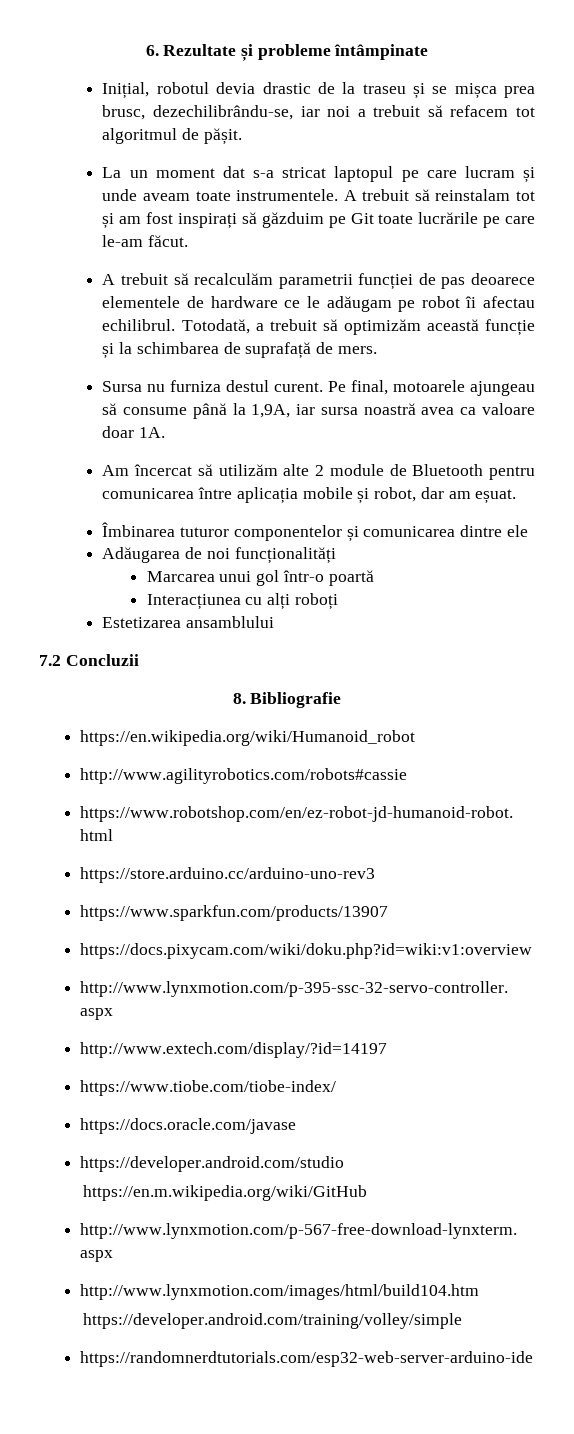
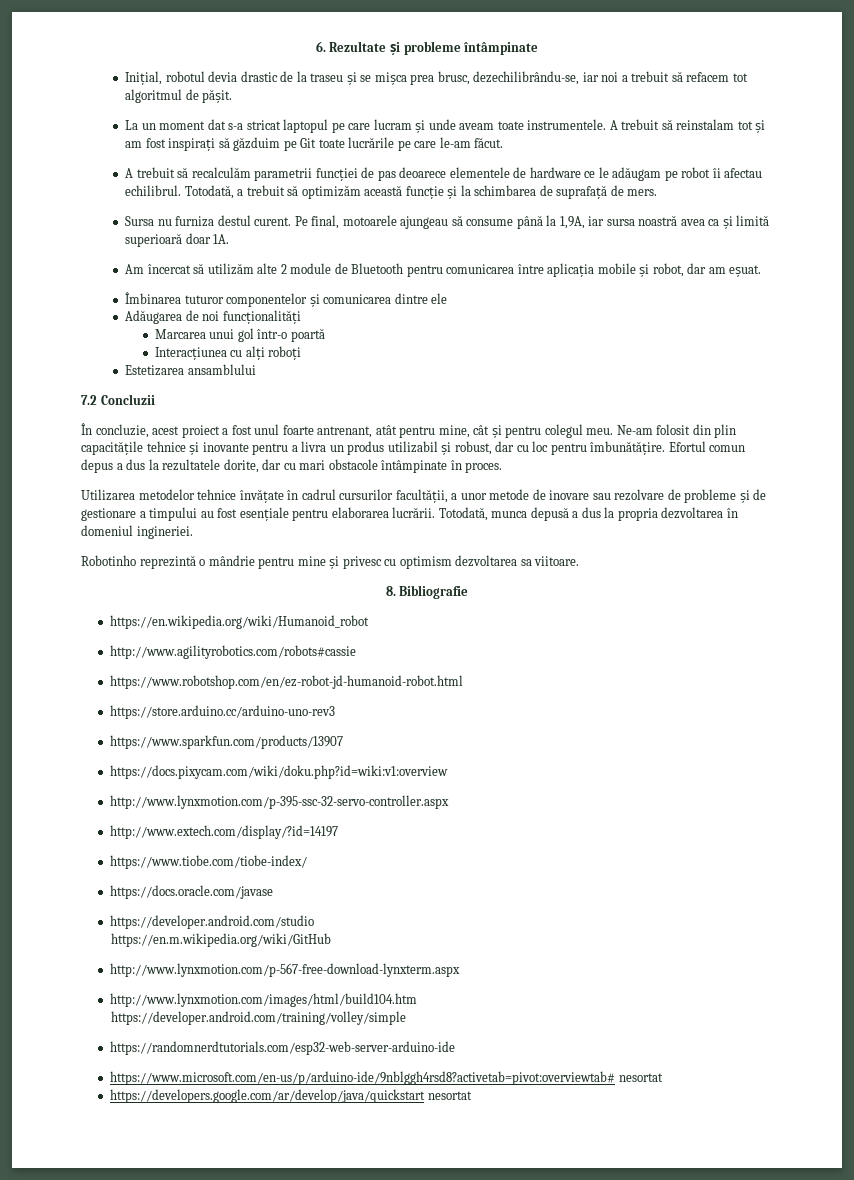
[481,403,535,415] valoare -> [722,215,770,229] [125,233,183,247] și limită superioară
(139, 660) none -> [81,423,737,438] [81,441,746,455] [81,459,503,473] [81,489,767,503] [81,507,738,521] [81,525,193,539] [81,555,580,569] // În concluzie, acest proiect a fost unul foarte antrenant, atât pentru mine, cât și pentru colegul meu. Ne-am folosit din plin capacitățile tehnice și inovante pentru a livra un produs utilizabil și robust, dar cu loc pentru îmbunătățire. Efortul comun depus a dus la rezultatele dorite, dar cu mari obstacole întâmpinate în proces. // Utilizarea metodelor tehnice învățate în cadrul cursurilor facultății, a unor metode de inovare sau rezolvare de probleme și de gestionare a timpului au fost esențiale pentru elaborarea lucrării. Totodată, munca depusă a dus la propria dezvoltarea în domeniul ingineriei. // Robotinho reprezintă o mândrie pentru mine și privesc cu optimism dezvoltarea sa viitoare.
(534, 1359) none -> [110,1071,663,1085] [110,1089,472,1103] // https://www.microsoft.com/en-us/p/arduino-ide/9nblggh4rsd8?activetab=pivot:overviewtab# nesortat // https://developers.google.com/ar/develop/java/quickstart nesortat

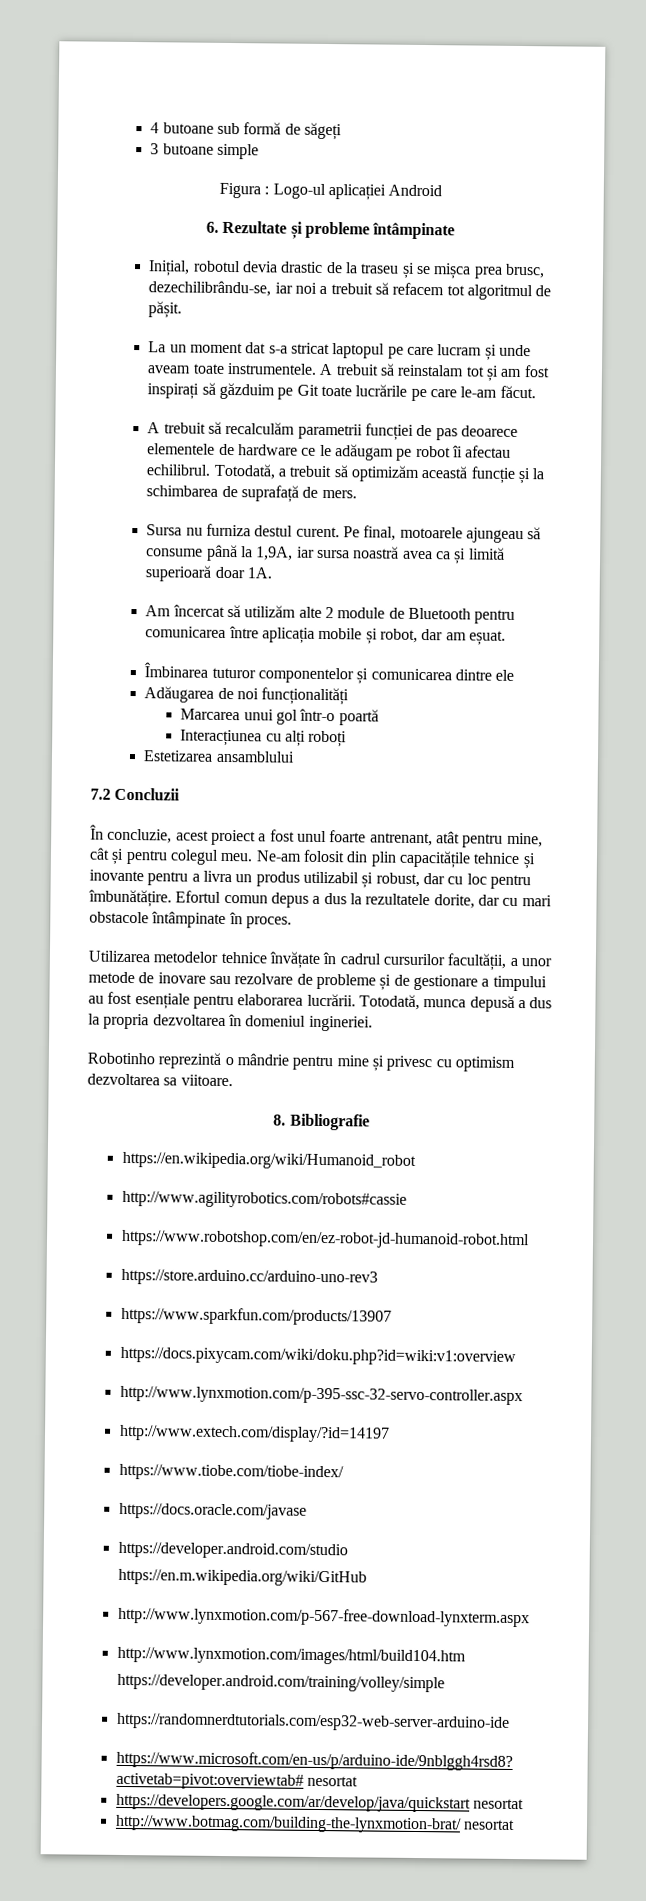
(315, 46) none -> [150,122,343,141] [150,143,260,160] [218,182,443,201] 4 butoane sub formă de săgeți // 3 butoane simple // Figura : Logo-ul aplicației Android //
(472, 1095) none -> [114,1814,515,1834] // http://www.botmag.com/building-the-lynxmotion-brat/ nesortat

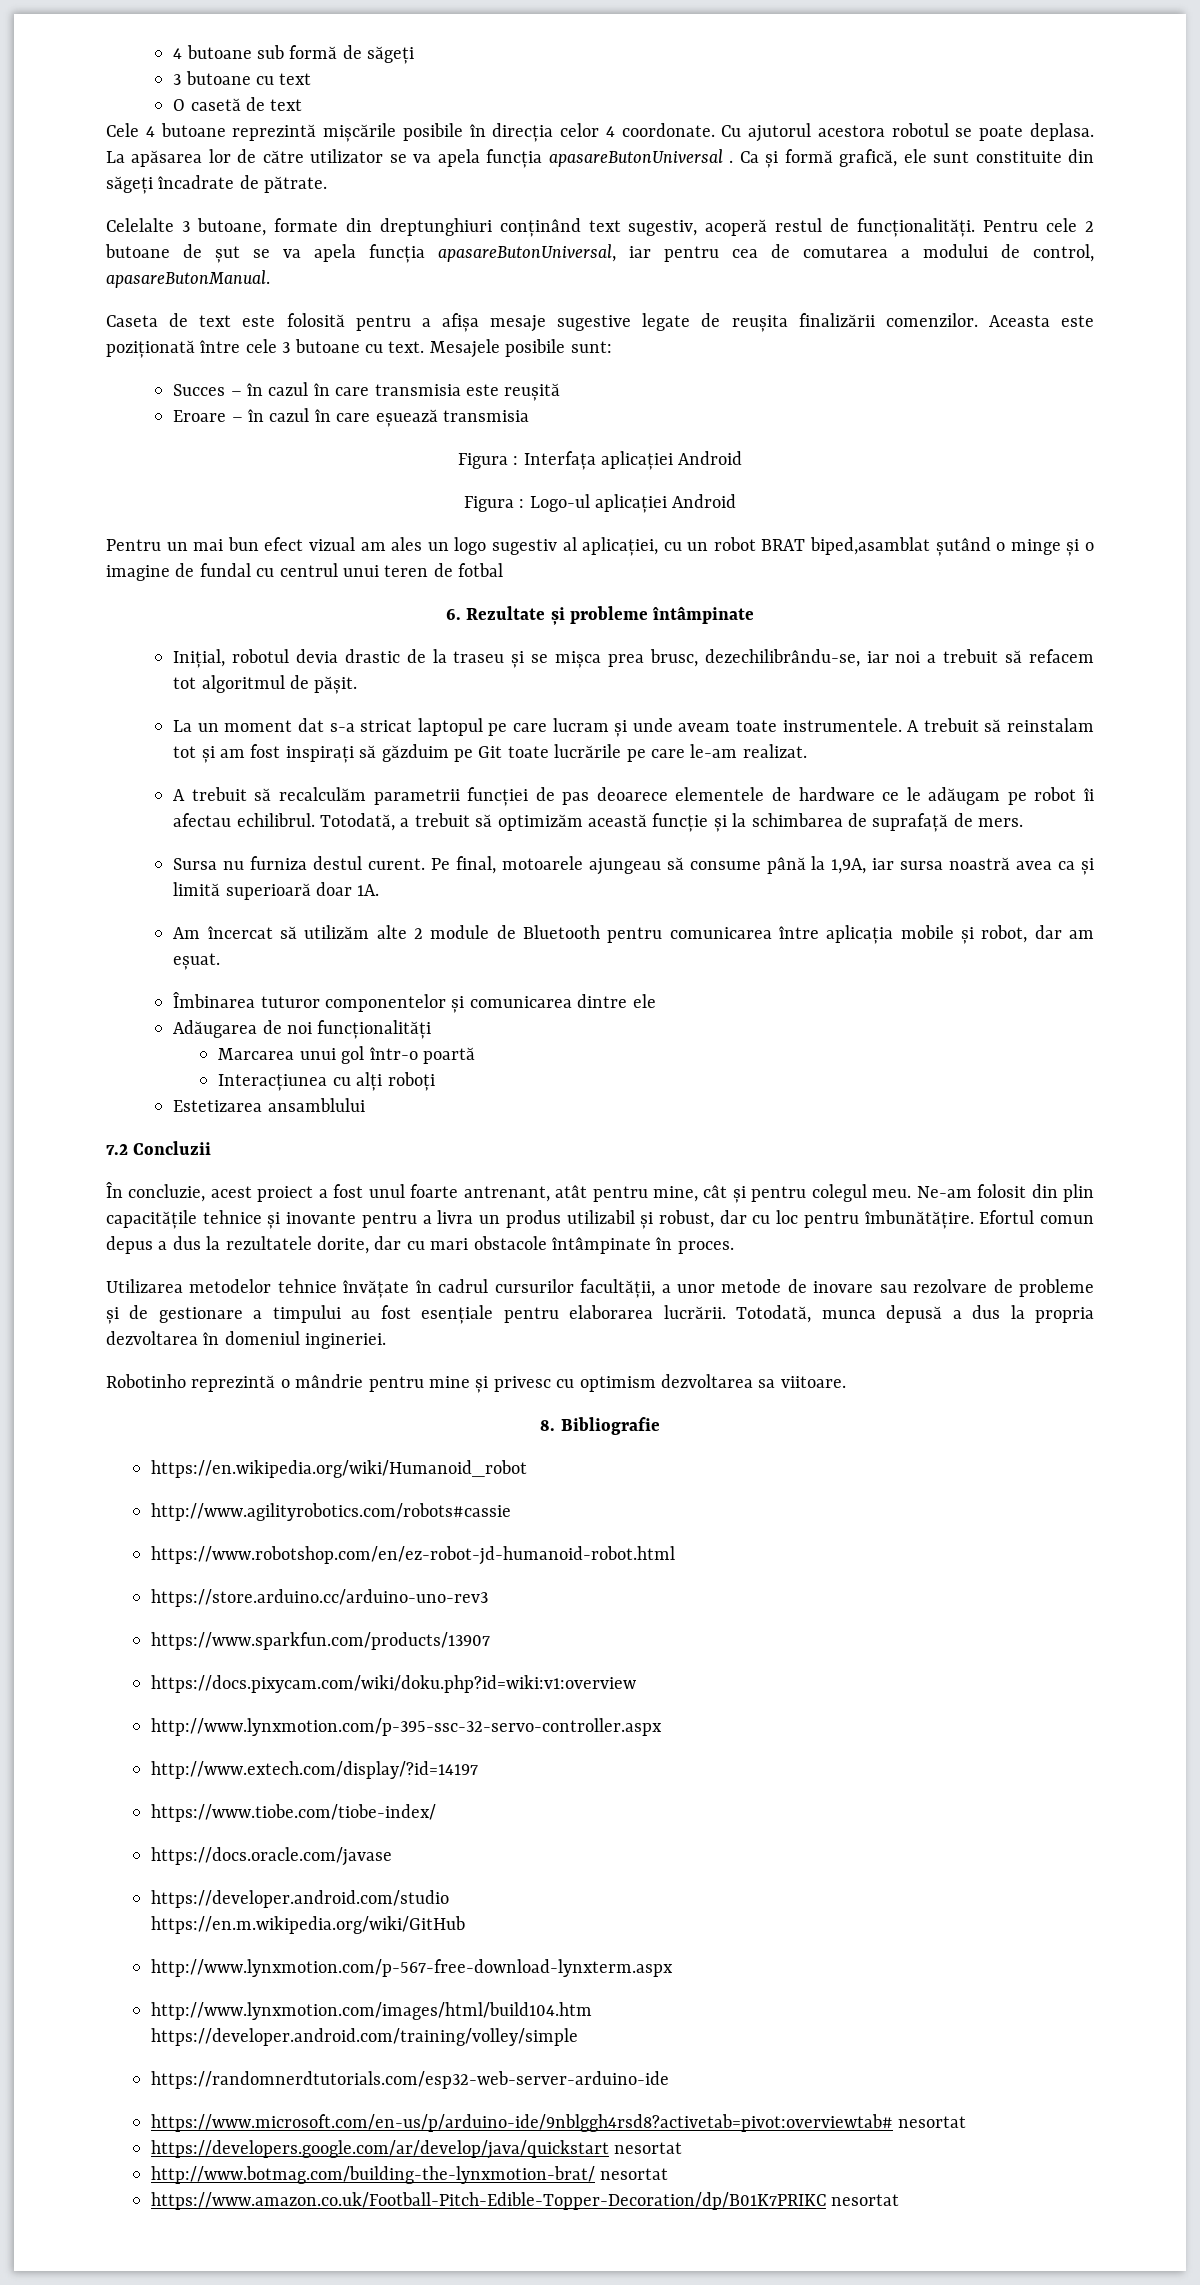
[217,143,260,160] simple -> [256,73,312,85] [173,97,303,111] [106,123,1094,142] [106,149,1095,168] [106,175,328,194] [106,218,1094,237] [105,244,1094,263] [106,270,270,288] [106,313,1094,332] [106,339,612,358] [173,382,561,401] [173,408,530,427] [457,451,743,470] cu text // O casetă de text // Cele 4 butoane reprezintă mișcările posibile în direcția celor 4 coordonate. Cu ajutorul acestora robotul se poate deplasa. La apăsarea lor de către utilizator se va apela funcția apasareButonUniversal . Ca și formă grafică, ele sunt constituite din săgeți încadrate de pătrate. // Celelalte 3 butoane, formate din dreptunghiuri conținând text sugestiv, acoperă restul de funcționalități. Pentru cele 2 butoane de șut se va apela funcția apasareButonUniversal, iar pentru cea de comutarea a modului de control, apasareButonManual. // Caseta de text este folosită pentru a afișa mesaje sugestive legate de reușita finalizării comenzilor. Aceasta este poziționată între cele 3 butoane cu text. Mesajele posibile sunt: // Succes – în cazul în care transmisia este reușită // Eroare – în cazul în care eșuează transmisia // Figura : Interfața aplicației Android
(443, 190) none -> [106,537,1095,556] [106,563,504,581] // Pentru un mai bun efect vizual am ales un logo sugestiv al aplicației, cu un robot BRAT biped,asamblat șutând o minge și o imagine de fundal cu centrul unui teren de fotbal
[499,385,536,399] făcut. -> [742,744,807,758] realizat.
(515, 1825) none -> [150,2192,900,2210] // https://www.amazon.co.uk/Football-Pitch-Edible-Topper-Decoration/dp/B01K7PRIKC nesortat

